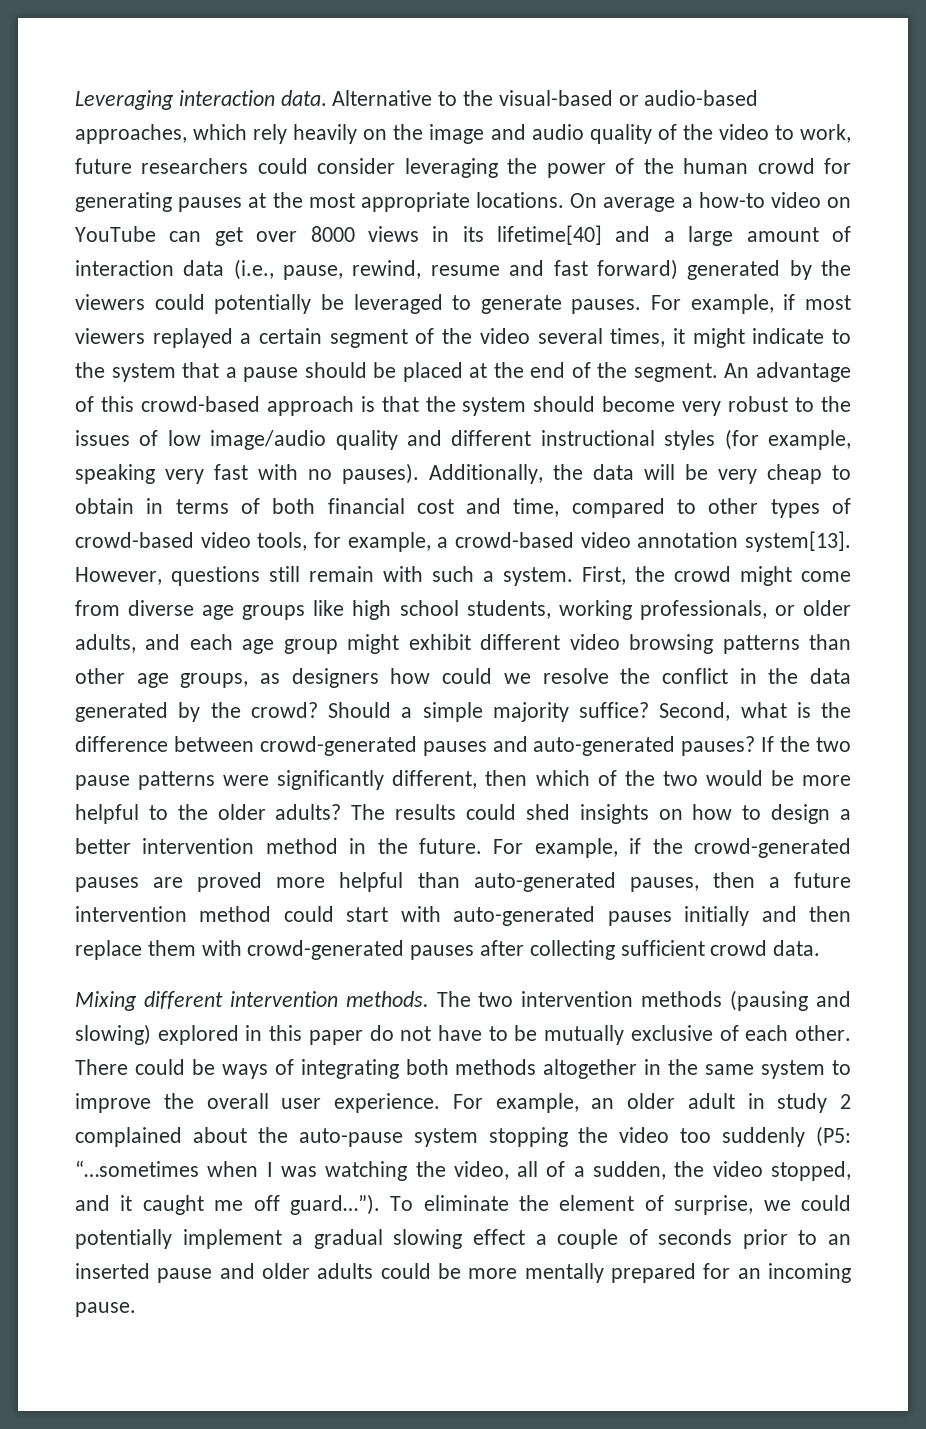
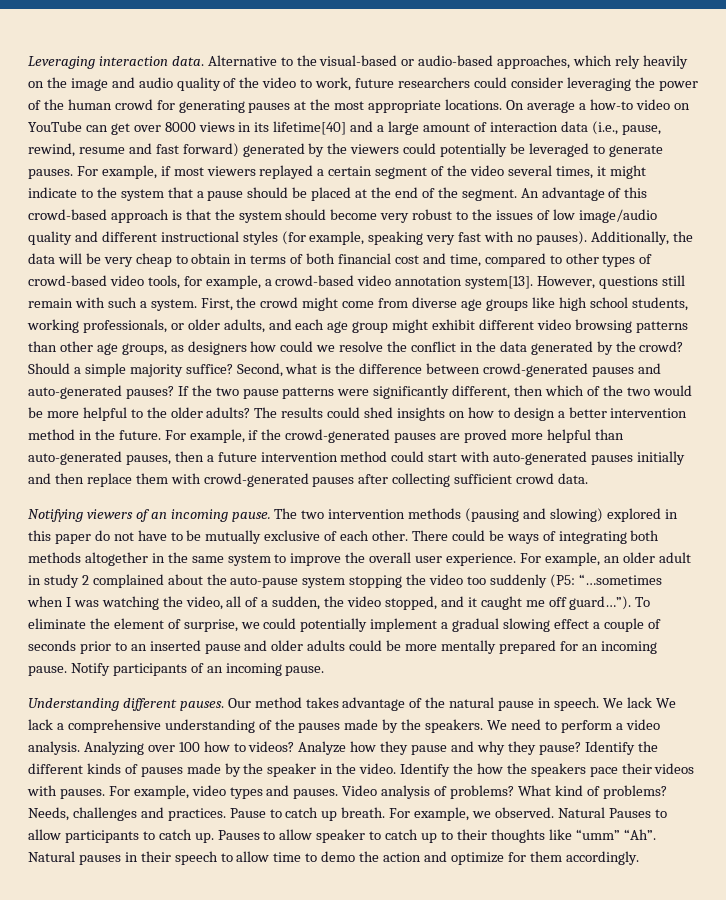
[75,991,429,1011] Mixing different intervention methods. -> [28,509,271,522] Notifying viewers of an incoming pause.
(136, 1309) none -> [70,663,325,676] [28,697,676,711] [28,719,660,733] [28,741,658,755] [28,763,695,777] [27,785,667,799] [28,807,667,821] [28,829,656,843] [28,851,639,865] Notify participants of an incoming pause. // Understanding different pauses. Our method takes advantage of the natural pause in speech. We lack We lack a comprehensive understanding of the pauses made by the speakers. We need to perform a video analysis. Analyzing over 100 how to videos? Analyze how they pause and why they pause? Identify the different kinds of pauses made by the speaker in the video. Identify the how the speakers pace their videos with pauses. For example, video types and pauses. Video analysis of problems? What kind of problems? Needs, challenges and practices. Pause to catch up breath. For example, we observed. Natural Pauses to allow participants to catch up. Pauses to allow speaker to catch up to their thoughts like “umm” “Ah”. Natural pauses in their speech to allow time to demo the action and optimize for them accordingly.

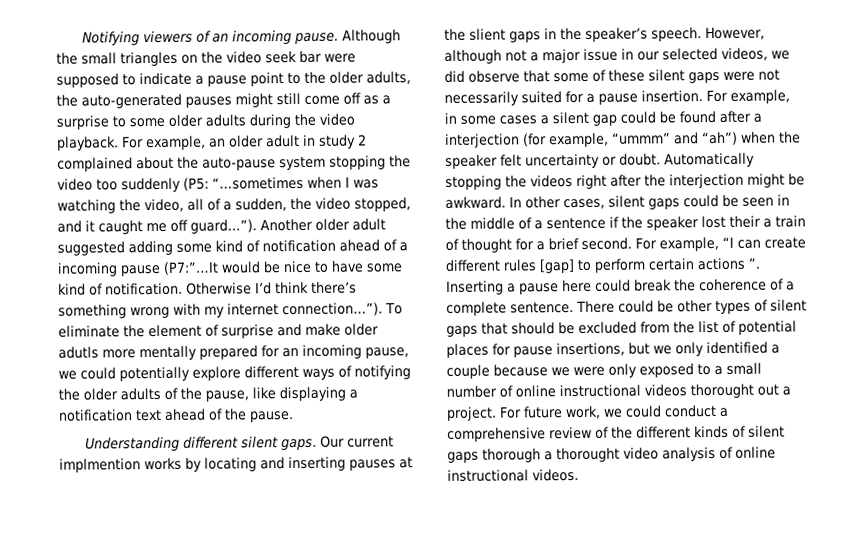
[28,55,688,69] [28,77,698,91] [28,99,690,113] [28,121,661,135] [28,143,663,157] [28,165,646,179] [28,187,648,201] [28,209,657,223] [28,231,693,245] [28,253,653,267] [28,275,685,289] [28,297,688,311] [27,319,688,333] [28,341,684,355] [28,363,661,377] [28,385,692,399] [28,407,688,421] [28,429,624,443] [28,451,685,465] [28,473,589,487] Leveraging interaction data. Alternative to the visual-based or audio-based approaches, which rely heavily on the image and audio quality of the video to work, future researchers could consider leveraging the power of the human crowd for generating pauses at the most appropriate locations. On average a how-to video on YouTube can get over 8000 views in its lifetime[40] and a large amount of interaction data (i.e., pause, rewind, resume and fast forward) generated by the viewers could potentially be leveraged to generate pauses. For example, if most viewers replayed a certain segment of the video several times, it might indicate to the system that a pause should be placed at the end of the segment. An advantage of this crowd-based approach is that the system should become very robust to the issues of low image/audio quality and different instructional styles (for example, speaking very fast with no pauses). Additionally, the data will be very cheap to obtain in terms of both financial cost and time, compared to other types of crowd-based video tools, for example, a crowd-based video annotation system[13]. However, questions still remain with such a system. First, the crowd might come from diverse age groups like high school students, working professionals, or older adults, and each age group might exhibit different video browsing patterns than other age groups, as designers how could we resolve the conflict in the data generated by the crowd? Should a simple majority suffice? Second, what is the difference between crowd-generated pauses and auto-generated pauses? If the two pause patterns were significantly different, then which of the two would be more helpful to the older adults? The results could shed insights on how to design a better intervention method in the future. For example, if the crowd-generated pauses are proved more helpful than auto-generated pauses, then a future intervention method could start with auto-generated pauses initially and then replace them with crowd-generated pauses after collecting sufficient crowd data. // -> (81, 38) none
[274,508,678,522] [28,530,660,544] [28,552,517,566] The two intervention methods (pausing and slowing) explored in this paper do not have to be mutually exclusive of each other. There could be ways of integrating both methods altogether in the same system to improve the overall user experience. -> [341,29,401,44] [56,50,356,67] [56,71,411,88] [56,92,391,109] [56,113,355,130] [57,136,119,151] Although the small triangles on the video seek bar were supposed to indicate a pause point to the older adults, the auto-generated pauses might still come off as a surprise to some older adults during the video playback.
(632, 603) none -> [260,218,386,232] [57,239,408,256] [57,260,403,277] [58,281,357,296] [58,302,383,319] Another older adult suggested adding some kind of notification ahead of a incoming pause (P7:”…It would be nice to have some kind of notification. Otherwise I’d think there’s something wrong with my internet connection…”).
[183,618,661,632] [28,640,402,654] surprise, we could potentially implement a gradual slowing effect a couple of seconds prior to an inserted pause and older adults could be -> [221,323,379,339] [58,346,99,359] surprise and make older adutls
[28,663,325,676] [28,697,676,711] [28,719,53,730] pause. Notify participants of an incoming pause. // Understanding different pauses. Our method takes advantage of the natural pause in speech. We lack We lack -> [365,347,409,359] [58,365,411,382] [58,386,358,402] [58,408,294,423] [84,435,394,452] [59,456,413,473] [444,26,765,43] [444,47,790,64] [444,69,780,84] [444,89,790,106] [444,110,762,126] [445,131,801,148] [445,152,755,169] [445,173,805,190] [445,194,790,210] [445,215,806,231] [445,236,806,253] [445,257,761,274] [446,278,795,295] [446,299,807,316] [446,320,797,337] [446,341,780,358] [446,362,762,379] [446,383,791,399] [446,404,717,421] pause, we could potentially explore different ways of notifying the older adults of the pause, like displaying a notification text ahead of the pause. // Understanding different silent gaps. Our current implmention works by locating and inserting pauses at the slient gaps in the speaker’s speech. However, although not a major issue in our selected videos, we did observe that some of these silent gaps were not necessarily suited for a pause insertion. For example, in some cases a silent gap could be found after a interjection (for example, “ummm” and “ah”) when the speaker felt uncertainty or doubt. Automatically stopping the videos right after the interjection might be awkward. In other cases, silent gaps could be seen in the middle of a sentence if the speaker lost their a train of thought for a brief second. For example, “I can create different rules [gap] to perform certain actions ”. Inserting a pause here could break the coherence of a complete sentence. There could be other types of silent gaps that should be excluded from the list of potential places for pause insertions, but we only identified a couple because we were only exposed to a small number of online instructional videos thorought out a project. For future work, we could conduct
[164,719,660,733] [28,741,658,755] [28,763,695,777] [27,785,667,799] [28,807,667,821] [28,829,656,843] [28,851,639,865] understanding of the pauses made by the speakers. We need to perform a video analysis. Analyzing over 100 how to videos? Analyze how they pause and why they pause? Identify the different kinds of pauses made by the speaker in the video. Identify the how the speakers pace their videos with pauses. For example, video types and pauses. Video analysis of problems? What kind of problems? Needs, challenges and practices. Pause to catch up breath. For example, we observed. Natural Pauses to allow participants to catch up. Pauses to allow speaker to catch up to their thoughts like “umm” “Ah”. Natural pauses in their speech to allow time to demo the action and optimize for them accordingly. -> [549,425,785,440] [447,446,776,463] [447,468,579,482] review of the different kinds of silent gaps thorough a thorought video analysis of online instructional videos.

